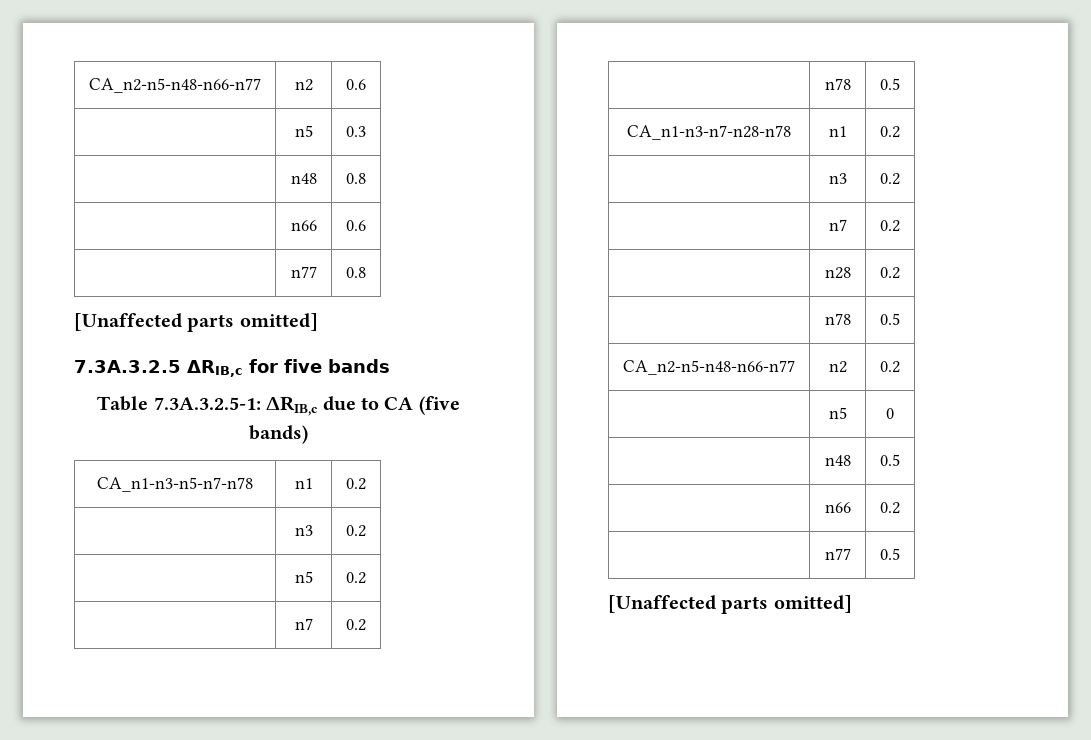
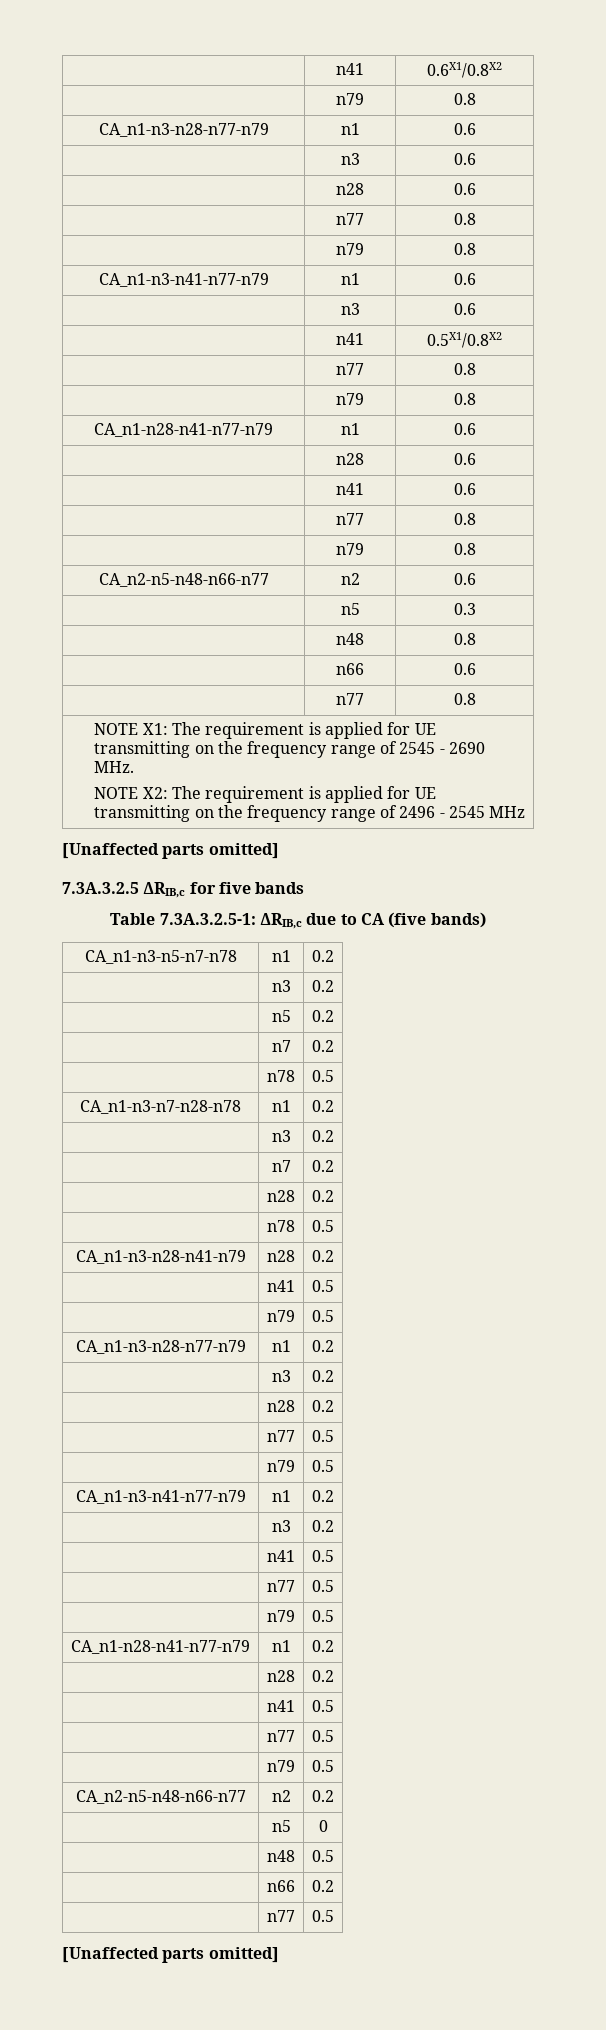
(89, 85) none -> [335,63,364,75] [426,62,502,78] [335,93,364,105] [453,93,476,105] [98,123,269,137] [340,123,360,135] [453,123,476,135] [340,153,360,165] [453,153,476,165] [335,183,364,195] [453,183,476,195] [335,213,364,225] [453,213,476,225] [335,243,364,255] [453,243,476,255] [98,273,269,287] [340,273,360,285] [453,273,476,285] [340,303,360,315] [453,303,476,315] [335,333,364,345] [426,332,502,348] [335,363,364,375] [453,363,476,375] [335,393,364,405] [453,393,476,405] [94,423,273,437] [340,423,360,435] [453,423,476,435] [335,453,364,465] [453,453,476,465] [335,483,364,495] [453,483,476,495] [335,513,364,525] [453,513,476,525] [335,543,364,555] [453,543,476,555] | n41 | 0.6X1/0.8X2 // | n79 | 0.8 // CA_n1-n3-n28-n77-n79 | n1 | 0.6 // | n3 | 0.6 // | n28 | 0.6 // | n77 | 0.8 // | n79 | 0.8 // CA_n1-n3-n41-n77-n79 | n1 | 0.6 // | n3 | 0.6 // | n41 | 0.5X1/0.8X2 // | n77 | 0.8 // | n79 | 0.8 // CA_n1-n28-n41-n77-n79 | n1 | 0.6 // | n28 | 0.6 // | n41 | 0.6 // | n77 | 0.8 // | n79 | 0.8 //
(366, 272) none -> [94,722,436,739] [94,741,486,758] [94,761,135,773] [94,786,436,803] [94,805,526,822] // NOTE X1: The requirement is applied for UE transmitting on the frequency range of 2545 - 2690 MHz. // NOTE X2: The requirement is applied for UE transmitting on the frequency range of 2496 - 2545 MHz
(900, 319) none -> [75,1250,246,1264] [267,1250,295,1262] [312,1250,334,1262] [267,1280,295,1292] [312,1280,334,1292] [267,1310,295,1322] [312,1310,334,1322] [75,1340,246,1354] [271,1340,291,1352] [312,1340,334,1352] [271,1370,291,1382] [312,1370,334,1382] [267,1400,295,1412] [312,1400,334,1412] [267,1430,295,1442] [312,1430,334,1442] [267,1460,295,1472] [312,1460,334,1472] [75,1490,246,1504] [271,1490,291,1502] [312,1490,334,1502] [271,1520,291,1532] [312,1520,334,1532] [267,1550,295,1562] [312,1550,334,1562] [267,1580,295,1592] [312,1580,334,1592] [267,1610,295,1622] [312,1610,334,1622] [71,1640,250,1654] [271,1640,291,1652] [312,1640,334,1652] [267,1670,295,1682] [312,1670,334,1682] [267,1700,295,1712] [312,1700,334,1712] [267,1730,295,1742] [312,1730,334,1742] [267,1760,295,1772] [312,1760,334,1772] // CA_n1-n3-n28-n41-n79 | n28 | 0.2 // | n41 | 0.5 // | n79 | 0.5 // CA_n1-n3-n28-n77-n79 | n1 | 0.2 // | n3 | 0.2 // | n28 | 0.2 // | n77 | 0.5 // | n79 | 0.5 // CA_n1-n3-n41-n77-n79 | n1 | 0.2 // | n3 | 0.2 // | n41 | 0.5 // | n77 | 0.5 // | n79 | 0.5 // CA_n1-n28-n41-n77-n79 | n1 | 0.2 // | n28 | 0.2 // | n41 | 0.5 // | n77 | 0.5 // | n79 | 0.5

